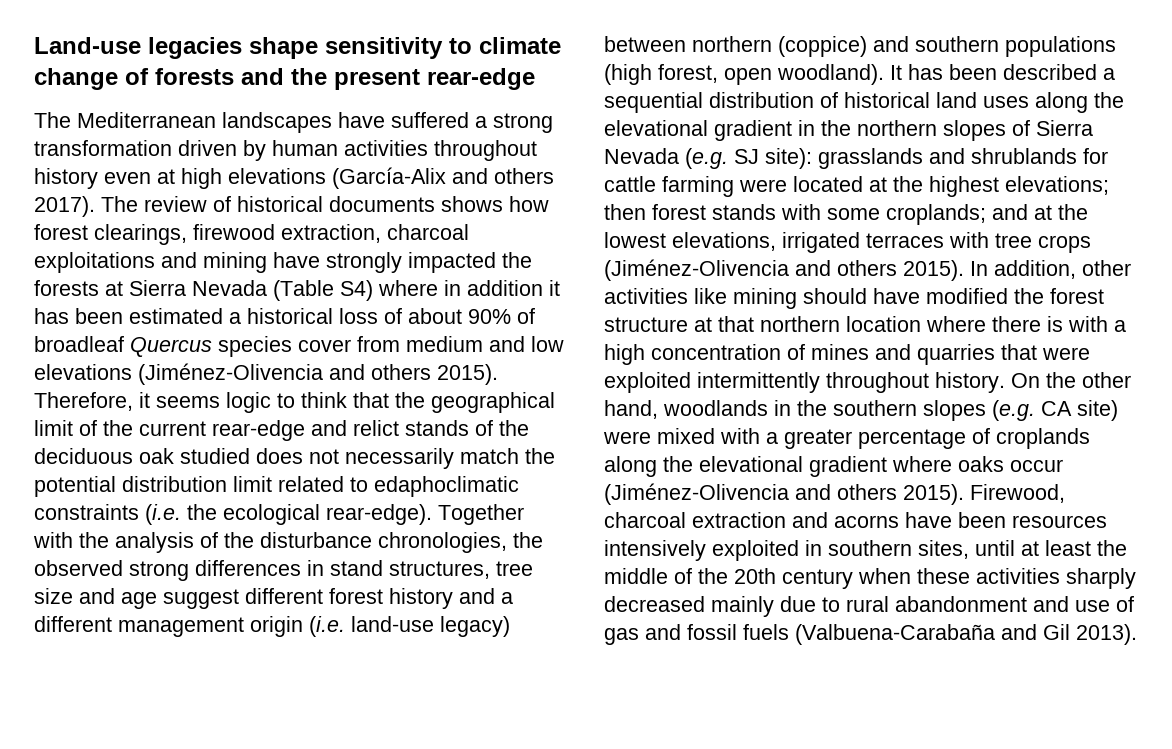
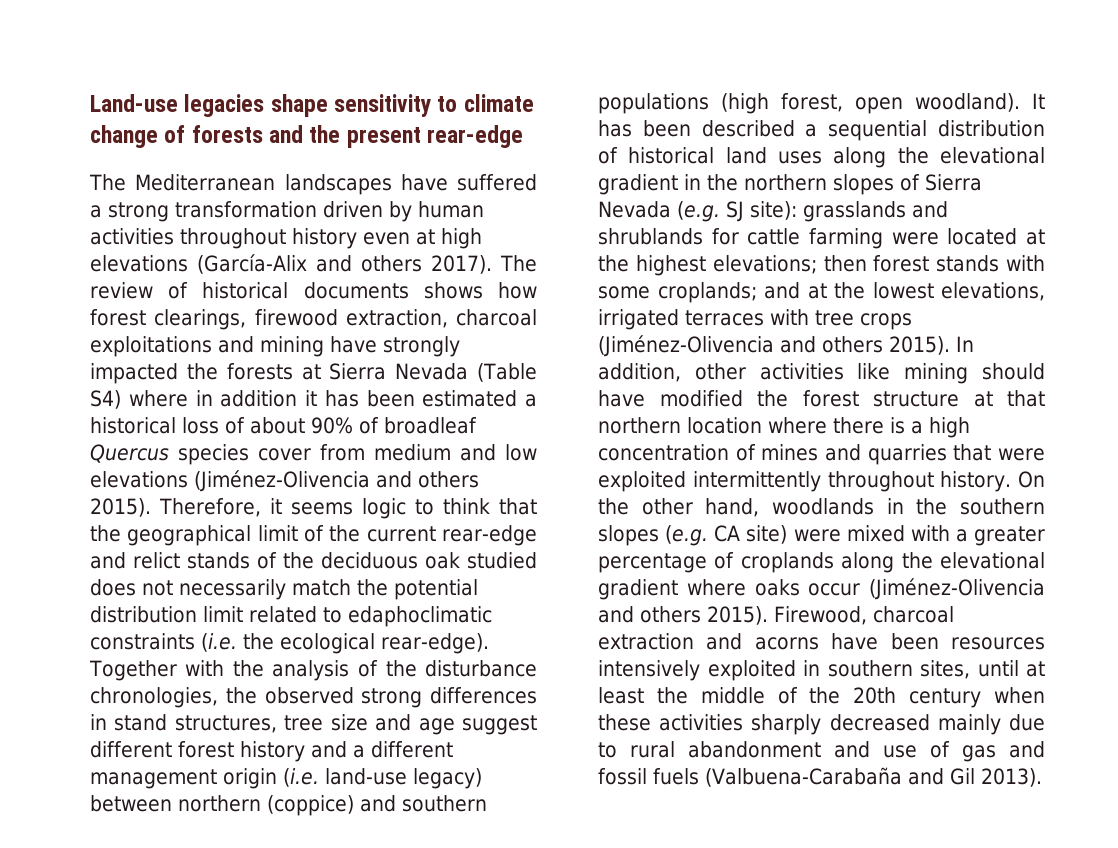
[1068,316,1108,332] with -> (905, 425) none

